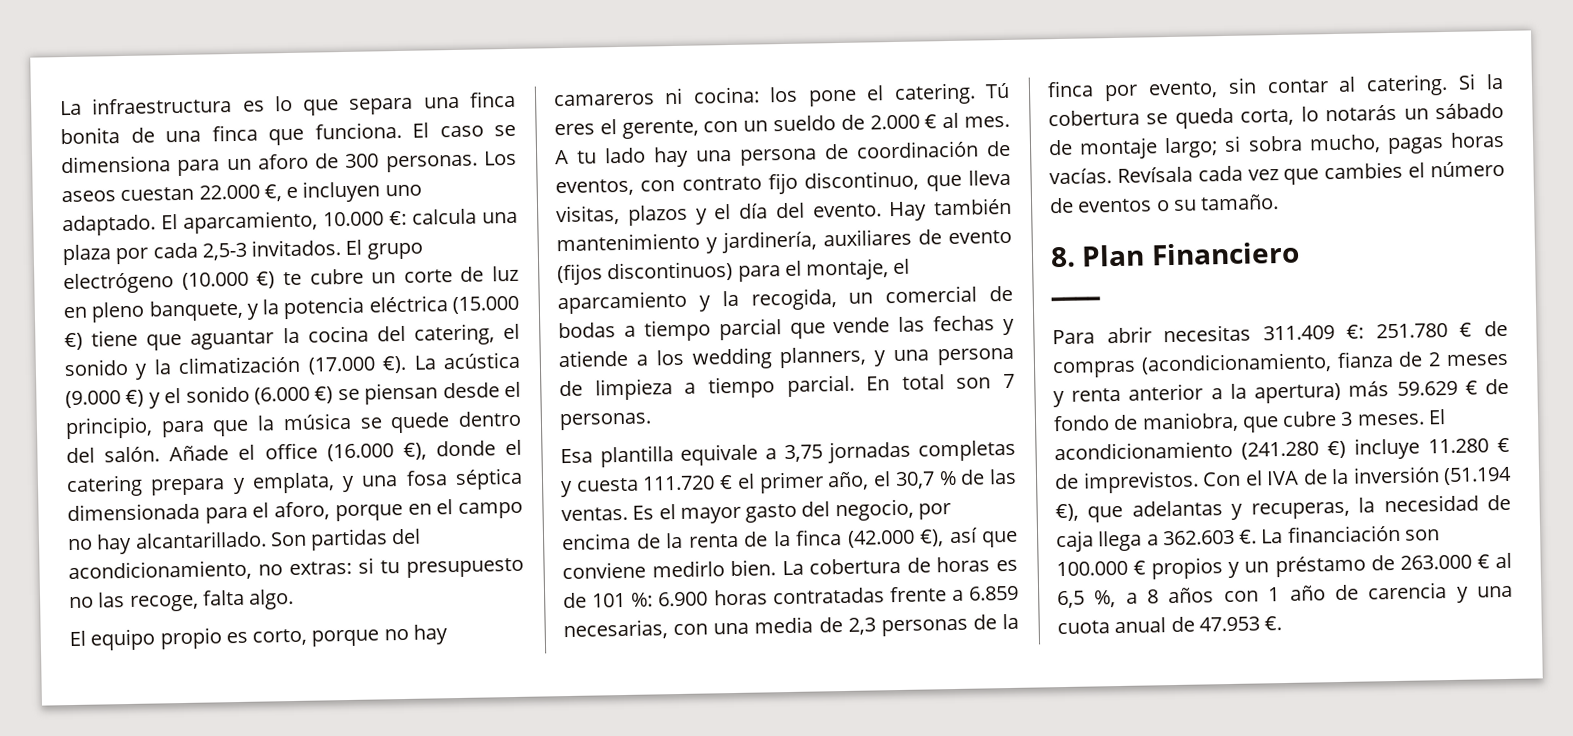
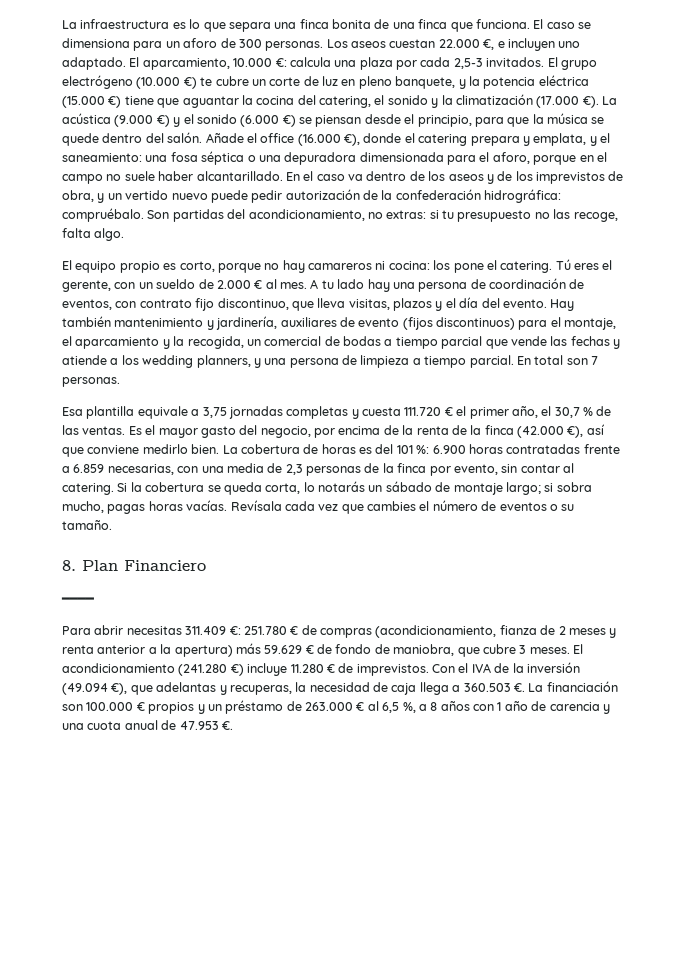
(356, 484) none -> [600,133,610,143] [62,153,142,162] el saneamiento:
(523, 479) none -> [247,152,357,165] o una depuradora
[96,530,267,555] hay alcantarillado. -> [124,171,624,184] [62,189,562,203] [62,208,144,222] suele haber alcantarillado. En el caso va dentro de los aseos y de los imprevistos de obra, y un vertido nuevo puede pedir autorización de la confederación hidrográfica: compruébalo.
[563,592,587,609] de -> [375,444,394,454] del
[1443,466,1512,486] (51.194 -> [62,683,108,695] (49.094
[1162,529,1235,546] 362.603 -> [463,683,511,692] 360.503

